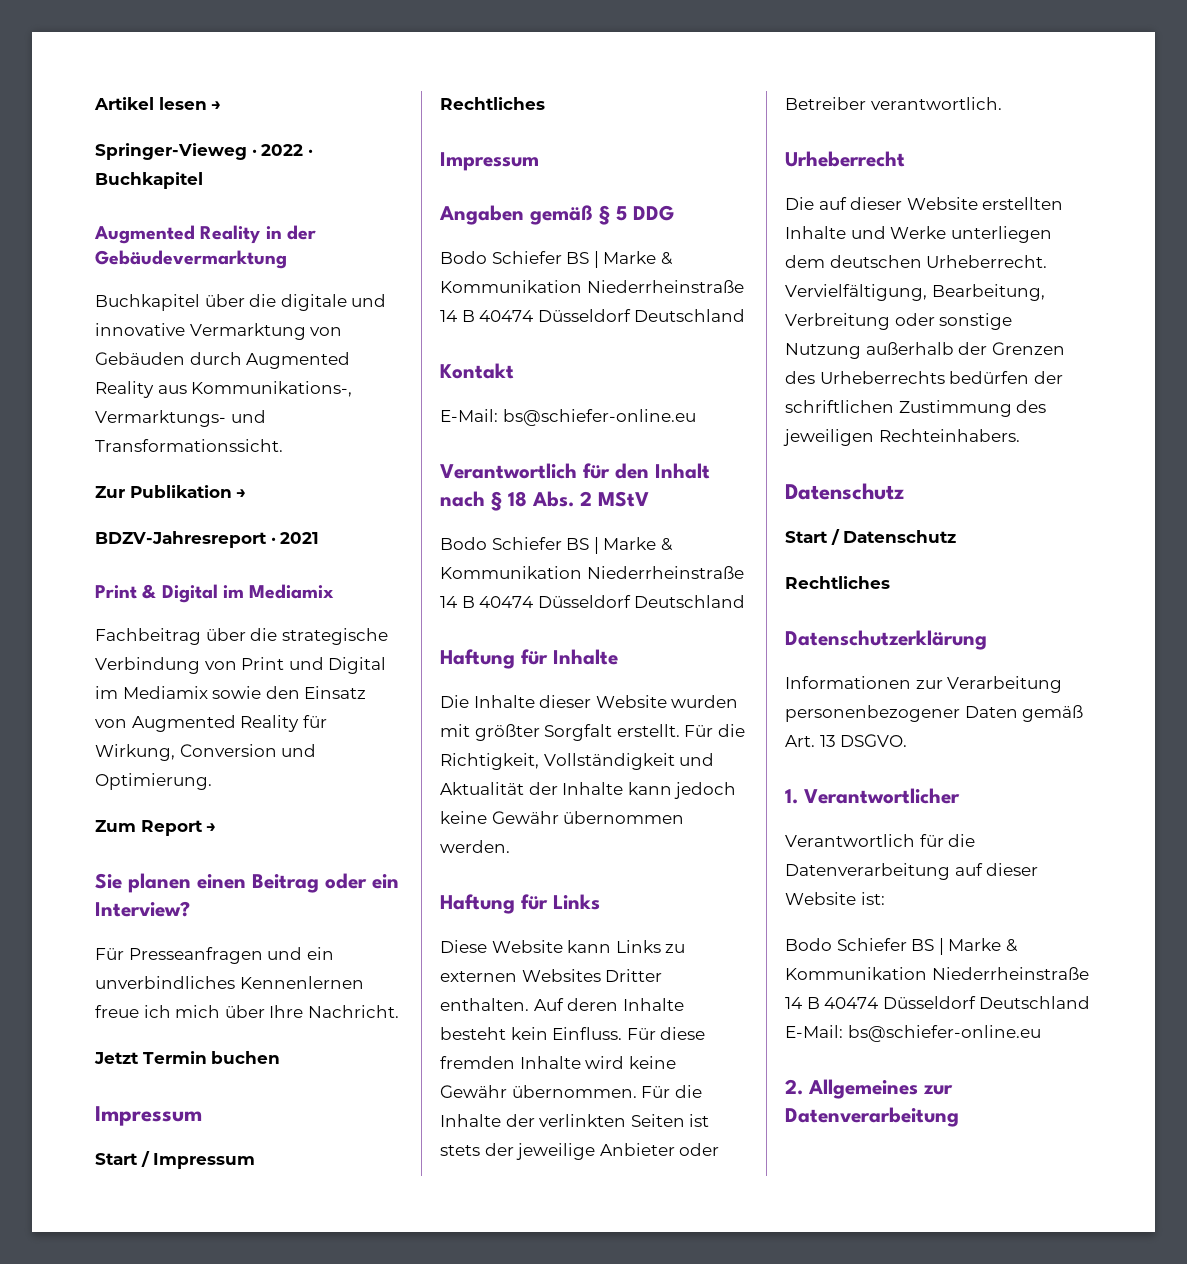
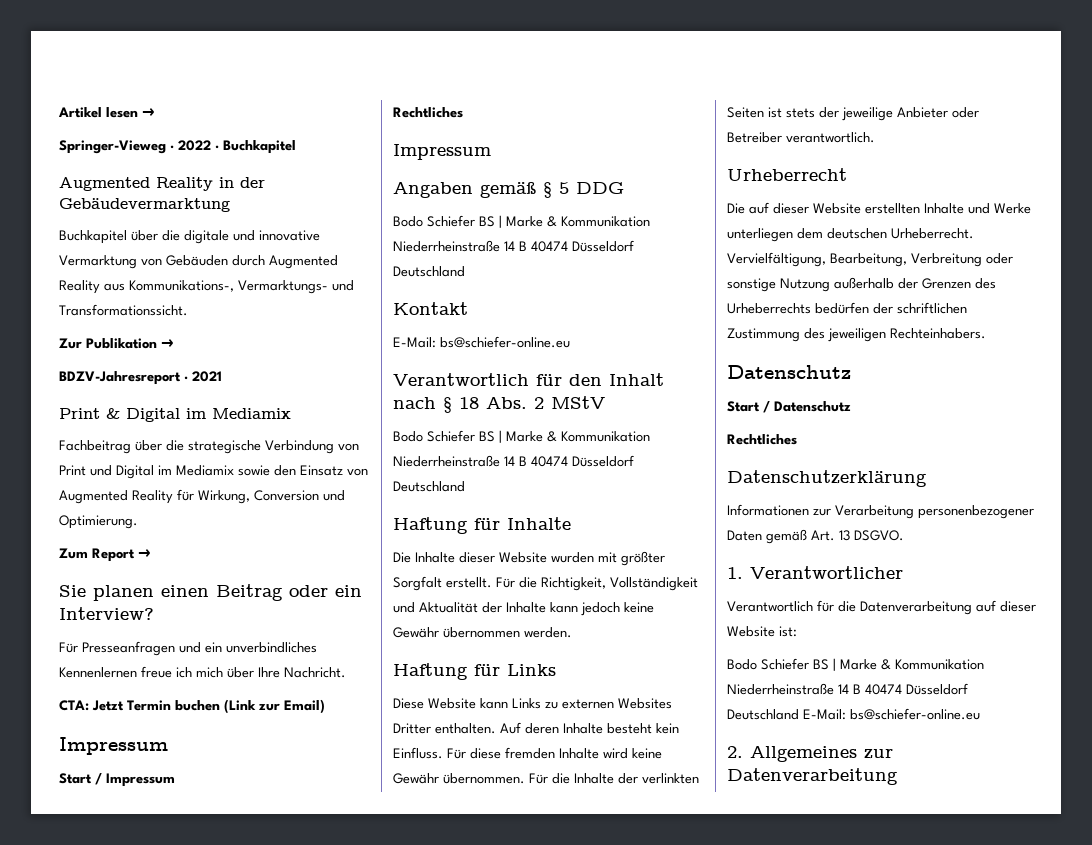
(399, 1011) none -> [59,700,89,711] CTA:
(281, 1057) none -> [224,699,325,714] (Link zur Email)

